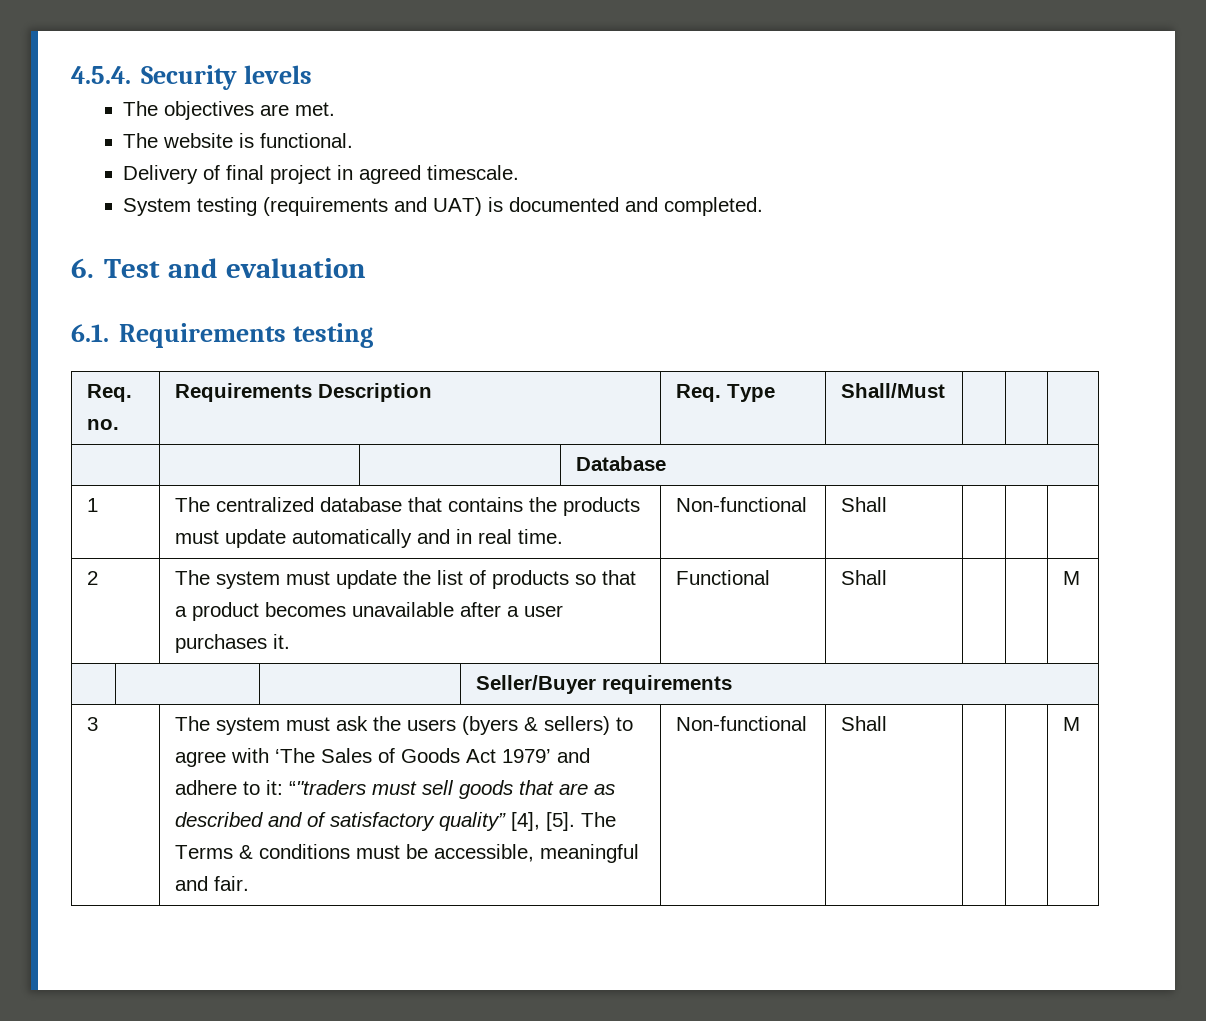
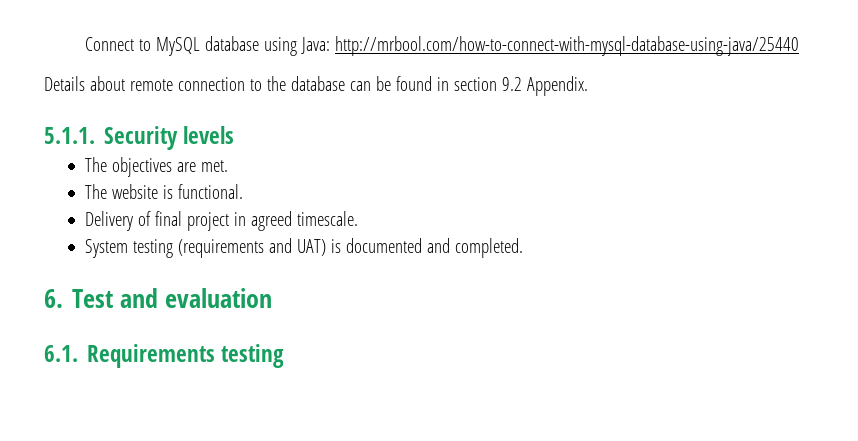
[71,66,131,84] 4.5.4. -> [85,36,800,56] [44,76,588,96] [44,127,95,144] Connect to MySQL database using Java: http://mrbool.com/how-to-connect-with-mysql-database-using-java/25440 // Details about remote connection to the database can be found in section 9.2 Appendix. // 5.1.1.
[87,384,133,402] [87,419,120,430] [175,383,433,402] [676,384,776,402] [841,383,946,398] [576,456,667,471] [87,498,99,512] [175,497,641,516] [175,529,564,548] [676,497,808,512] [841,497,888,512] [87,571,99,585] [175,570,637,589] [175,602,564,621] [175,634,291,653] [676,570,771,585] [841,570,888,585] [1063,571,1081,585] [476,675,733,694] [87,717,99,731] [175,716,634,735] [175,748,591,767] [175,780,616,799] [175,812,617,831] [175,844,640,863] [175,876,250,891] [676,716,808,731] [841,716,888,731] [1063,717,1081,731] // Req. no. | Requirements Description | Req. Type | Shall/Must | | | // | | | Database // 1 | The centralized database that contains the products must update automatically and in real time. | Non-functional | Shall | | | // 2 | The system must update the list of products so that a product becomes unavailable after a user purchases it. | Functional | Shall | | | M // | | | Seller/Buyer requirements // 3 | The system must ask the users (byers & sellers) to agree with ‘The Sales of Goods Act 1979’ and adhere to it: “"traders must sell goods that are as described and of satisfactory quality” [4], [5]. The Terms & conditions must be accessible, meaningful and fair. | Non-functional | Shall | | | M -> (285, 356) none

